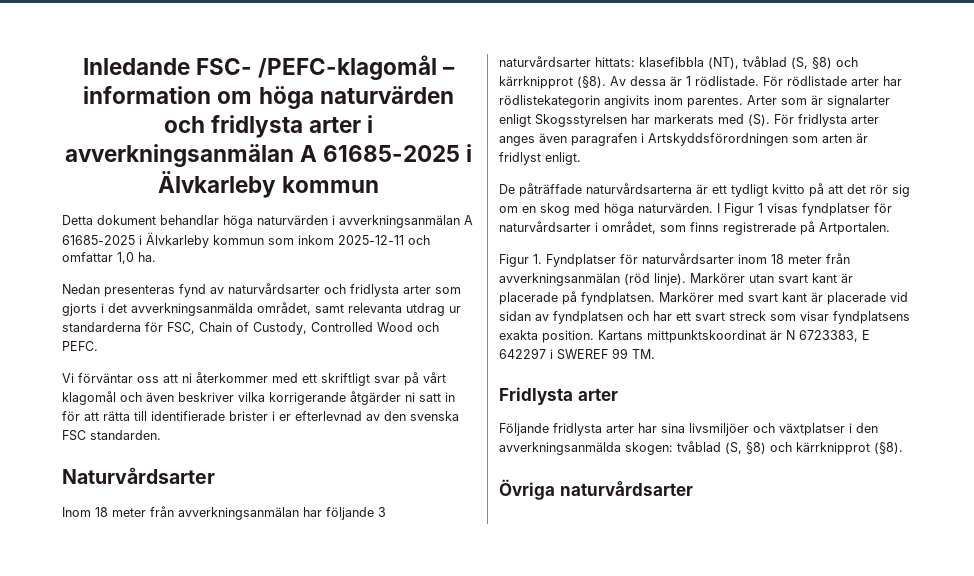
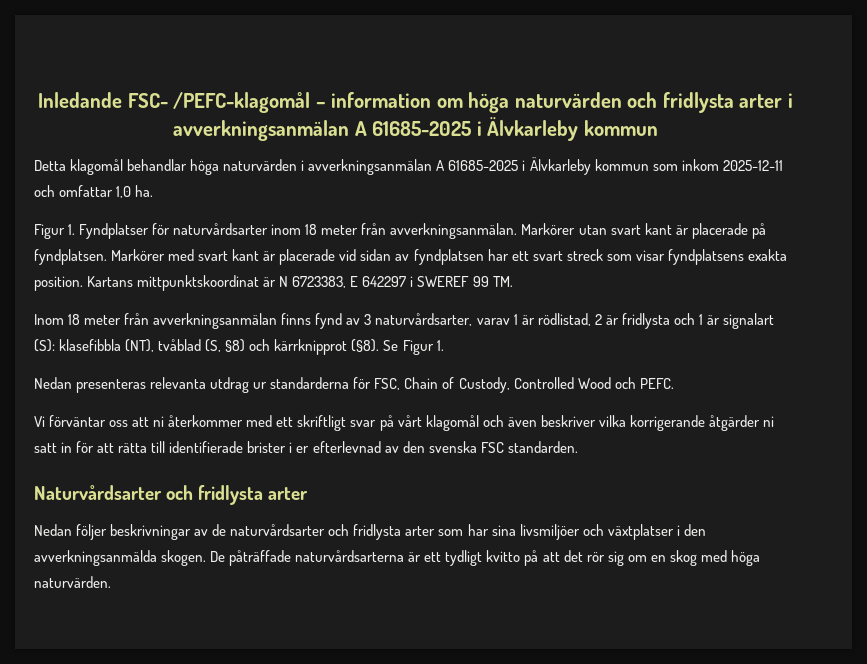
[97,215,156,225] dokument -> [70,159,124,175] klagomål
[62,283,461,297] [62,302,344,316] Nedan presenteras fynd av naturvårdsarter och fridlysta arter som gjorts i det avverkningsanmälda området, samt -> [34,223,766,239] [34,249,787,265] [34,275,513,291] [34,313,774,329] [34,339,444,355] [34,377,147,393] Figur 1. Fyndplatser för naturvårdsarter inom 18 meter från avverkningsanmälan. Markörer utan svart kant är placerade på fyndplatsen. Markörer med svart kant är placerade vid sidan av fyndplatsen har ett svart streck som visar fyndplatsens exakta position. Kartans mittpunktskoordinat är N 6723383, E 642297 i SWEREF 99 TM. // Inom 18 meter från avverkningsanmälan finns fynd av 3 naturvårdsarter, varav 1 är rödlistad, 2 är fridlysta och 1 är signalart (S): klasefibbla (NT), tvåblad (S, §8) och kärrknipprot (§8). Se Figur 1. // Nedan presenteras
[62,506,386,520] [499,56,858,69] [499,76,902,89] [499,95,890,108] [499,114,879,127] [499,133,868,146] [499,152,581,165] // Inom 18 meter från avverkningsanmälan har följande 3 naturvårdsarter hittats: klasefibbla (NT), tvåblad (S, §8) och kärrknipprot (§8). Av dessa är 1 rödlistade. För rödlistade arter har rödlistekategorin angivits inom parentes. Arter som är signalarter enligt Skogsstyrelsen har markerats med (S). För fridlysta arter anges även paragrafen i Artskyddsförordningen som arten är fridlyst enligt. // -> [166,485,309,505] [34,524,706,540] [34,550,207,566] och fridlysta arter // Nedan följer beskrivningar av de naturvårdsarter och fridlysta arter som har sina livsmiljöer och växtplatser i den avverkningsanmälda skogen.
[717,203,892,216] [499,221,890,235] [499,253,850,267] [499,273,853,286] [499,291,908,305] [499,311,910,324] [499,330,870,343] [499,348,655,360] [499,387,618,405] [499,423,878,436] [499,441,903,455] [499,479,693,500] I Figur 1 visas fyndplatser för naturvårdsarter i området, som finns registrerade på Artportalen. // Figur 1. Fyndplatser för naturvårdsarter inom 18 meter från avverkningsanmälan (röd linje). Markörer utan svart kant är placerade på fyndplatsen. Markörer med svart kant är placerade vid sidan av fyndplatsen och har ett svart streck som visar fyndplatsens exakta position. Kartans mittpunktskoordinat är N 6723383, E 642297 i SWEREF 99 TM. // Fridlysta arter // Följande fridlysta arter har sina livsmiljöer och växtplatser i den avverkningsanmälda skogen: tvåblad (S, §8) och kärrknipprot (§8). // Övriga naturvårdsarter -> (111, 582) none

